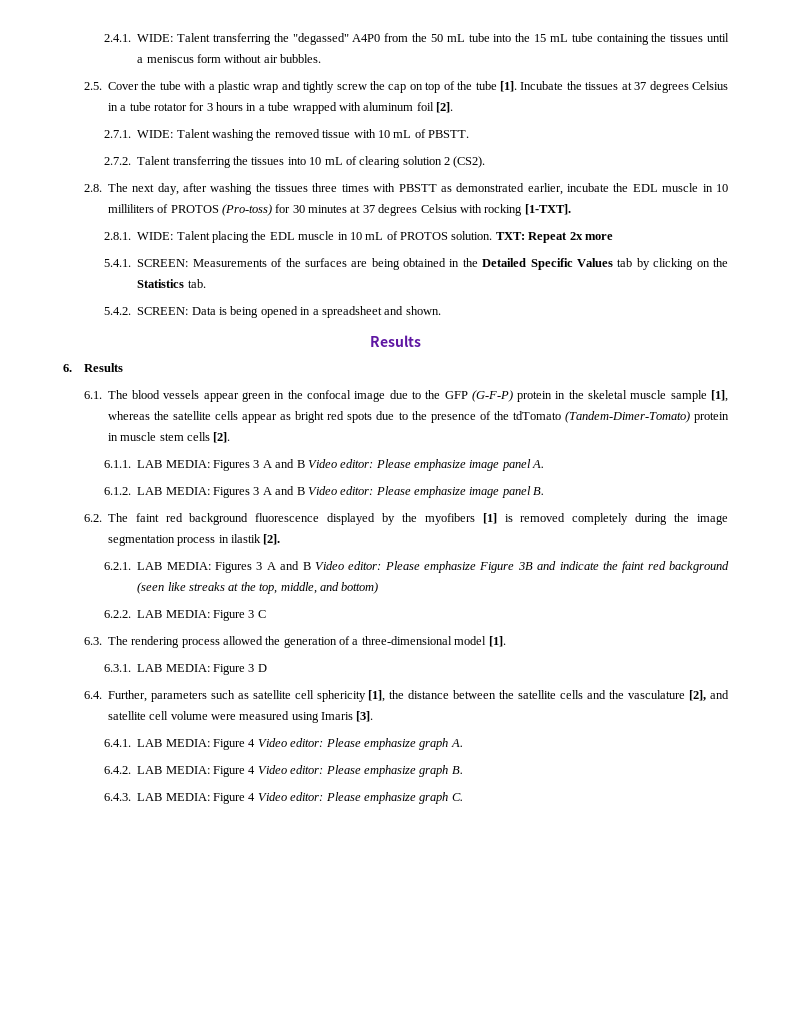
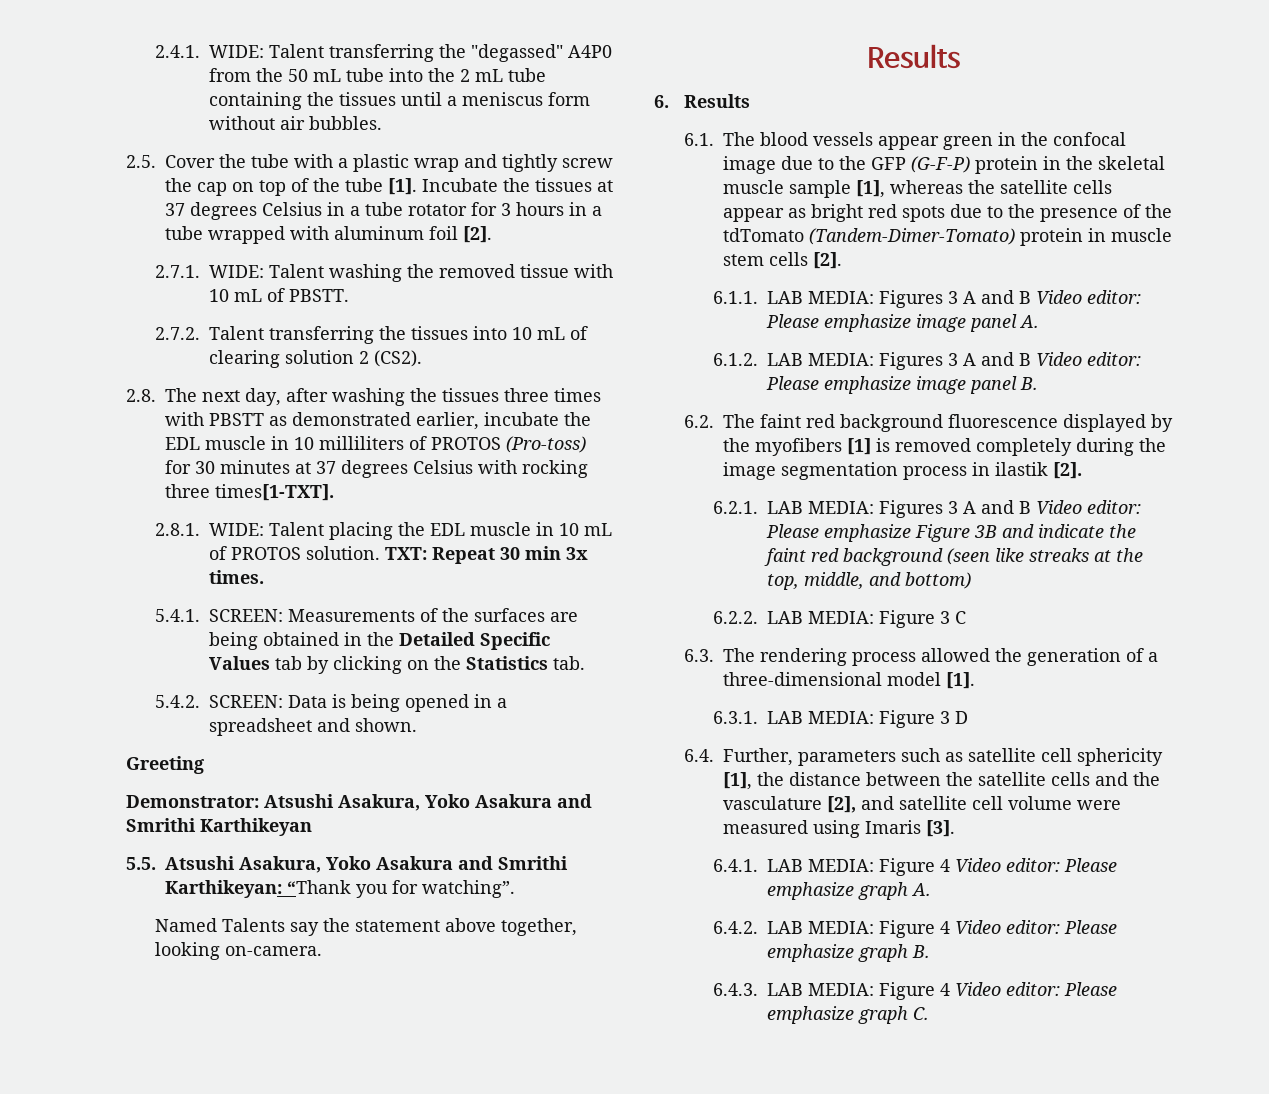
[534,34,547,42] 15 -> [460,69,471,82] 2
[524,204,571,215] [1-TXT]. -> [164,484,334,501] three times[1-TXT].
[569,232,613,240] 2x more -> [500,546,589,560] [209,570,265,584] 30 min 3x times.
(441, 310) none -> [125,756,204,774] [125,794,592,811] [125,818,312,836] [125,856,568,873] [164,880,515,898] [155,918,578,936] [155,942,323,960] // Greeting // Demonstrator: Atsushi Asakura, Yoko Asakura and Smrithi Karthikeyan // 5.5. Atsushi Asakura, Yoko Asakura and Smrithi Karthikeyan: “Thank you for watching”. // Named Talents say the statement above together, looking on-camera.

